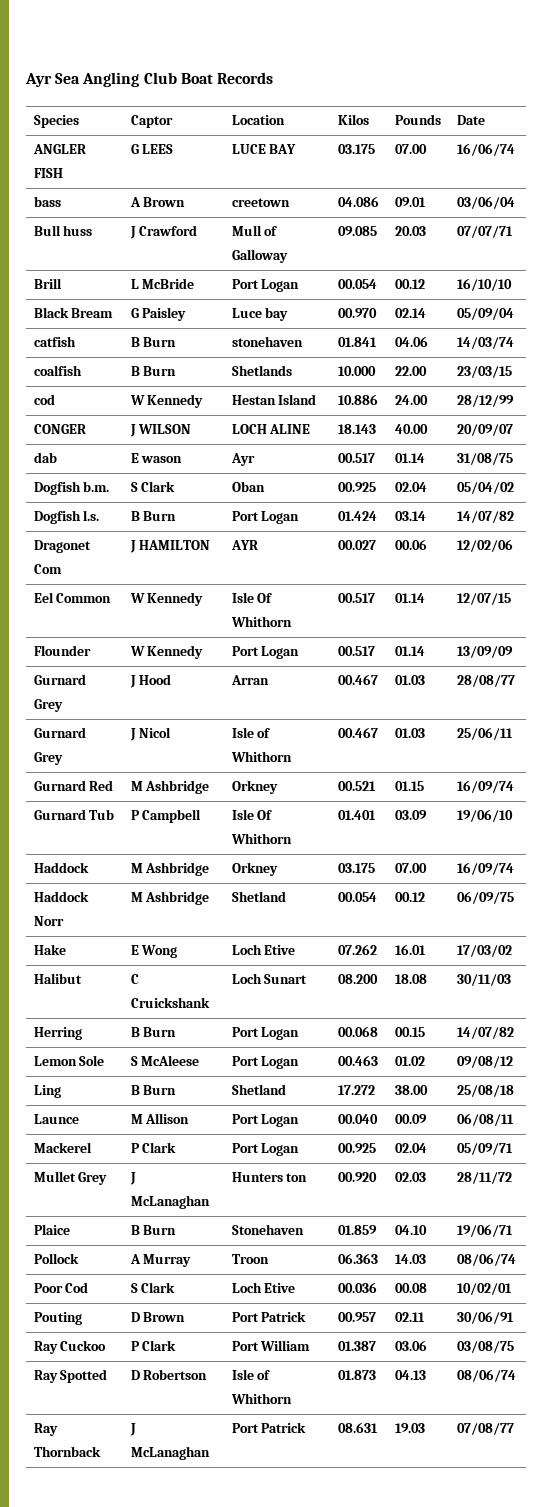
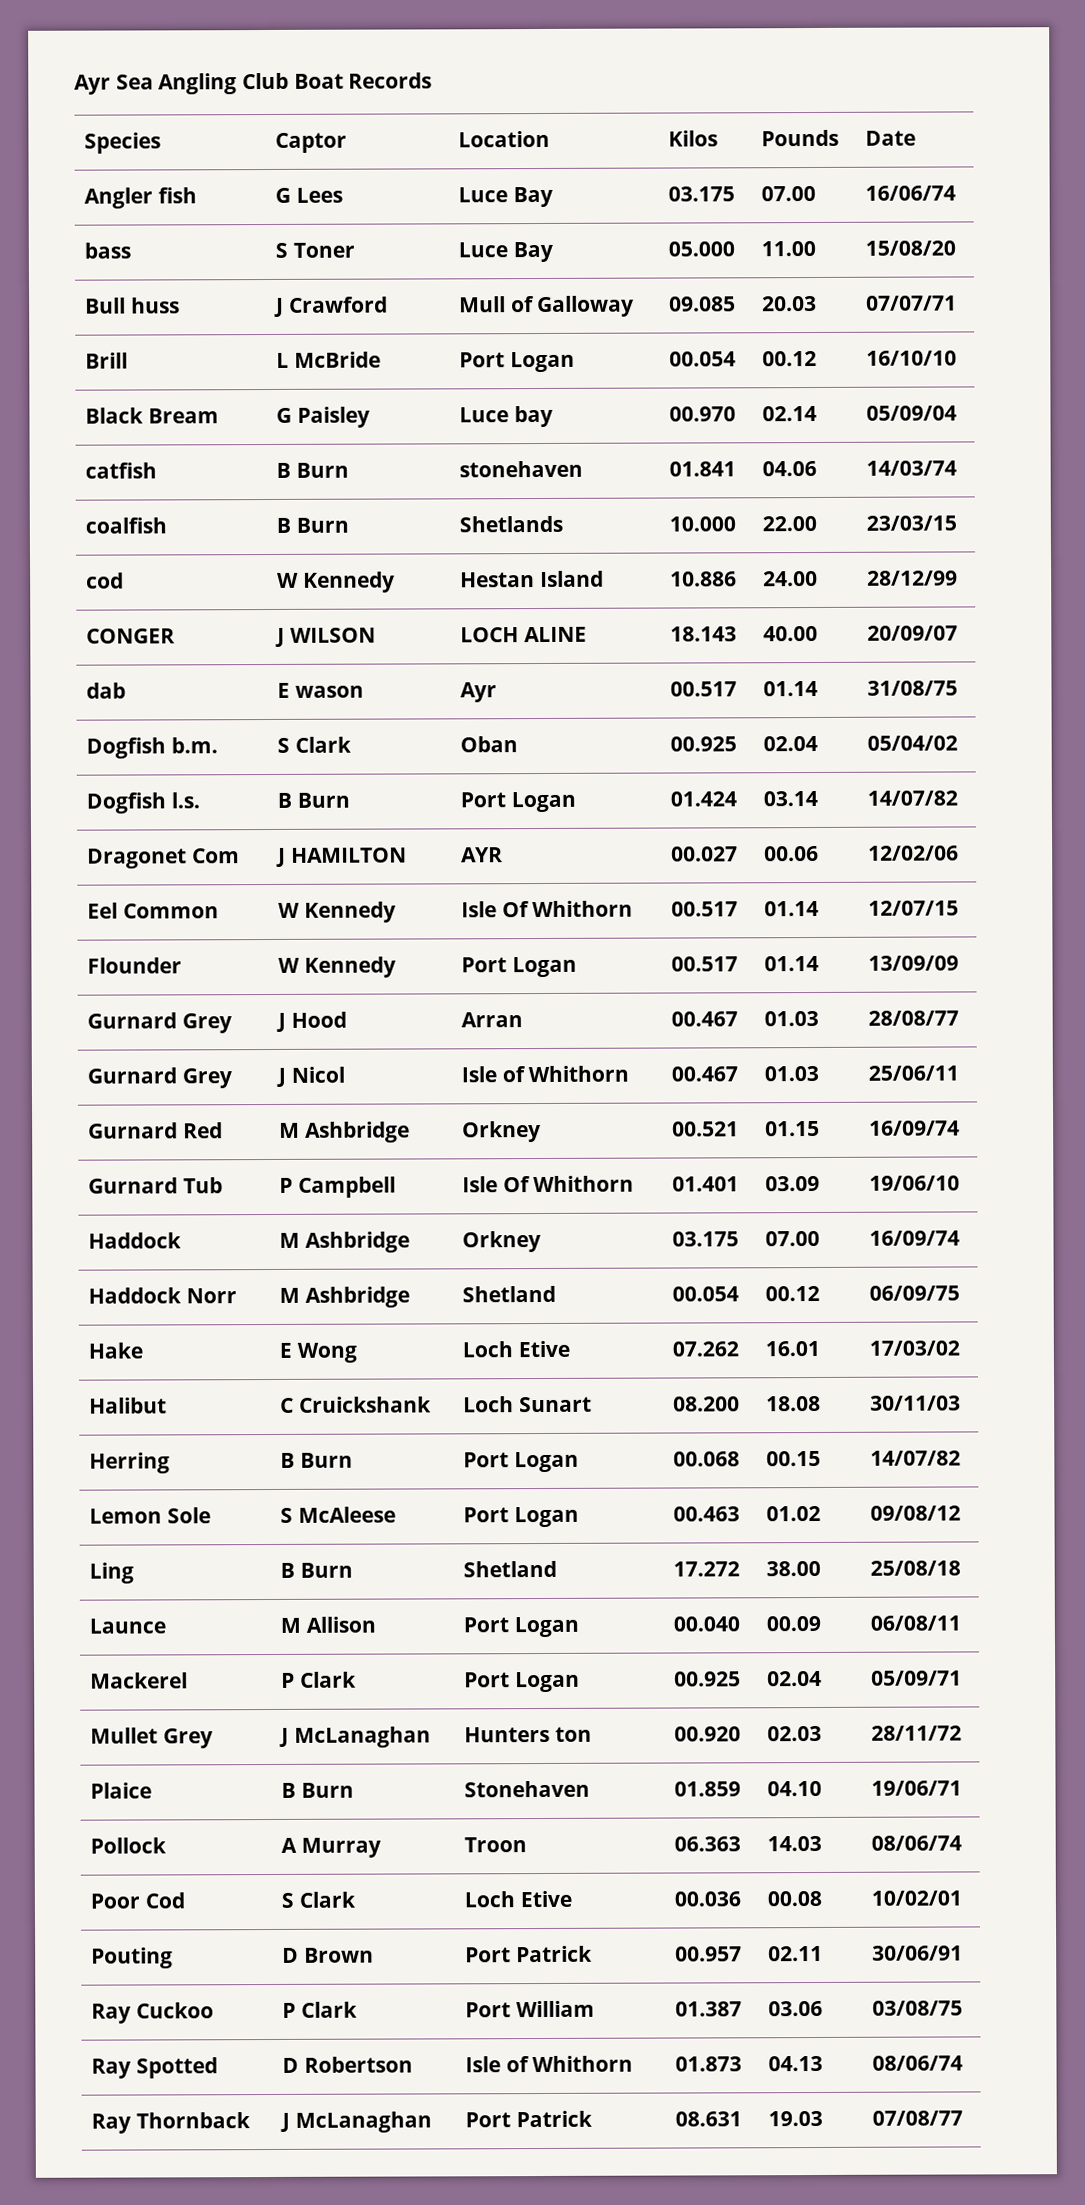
[32,144,86,154] [33,168,63,178] [130,144,174,154] [231,144,297,154] ANGLER FISH | G LEES | LUCE BAY -> [84,187,197,209] [275,187,343,203] [458,186,553,208] Angler fish | G Lees | Luce Bay
[129,197,186,207] [231,198,290,207] [337,196,379,207] [394,197,426,207] [456,196,515,209] A Brown | creetown | 04.086 | 09.01 | 03/06/04 -> [275,242,355,258] [458,241,553,263] [668,241,736,257] [761,240,817,257] [865,240,957,256] S Toner | Luce Bay | 05.000 | 11.00 | 15/08/20

